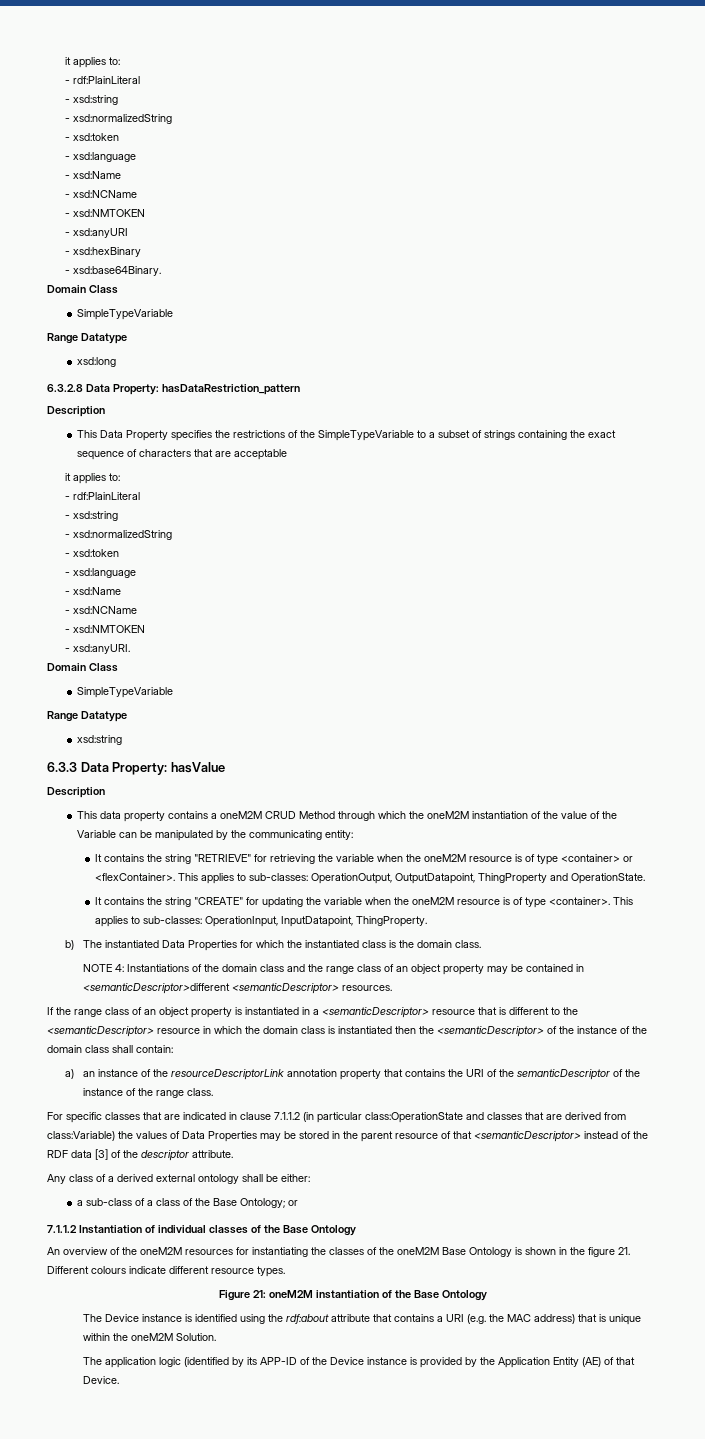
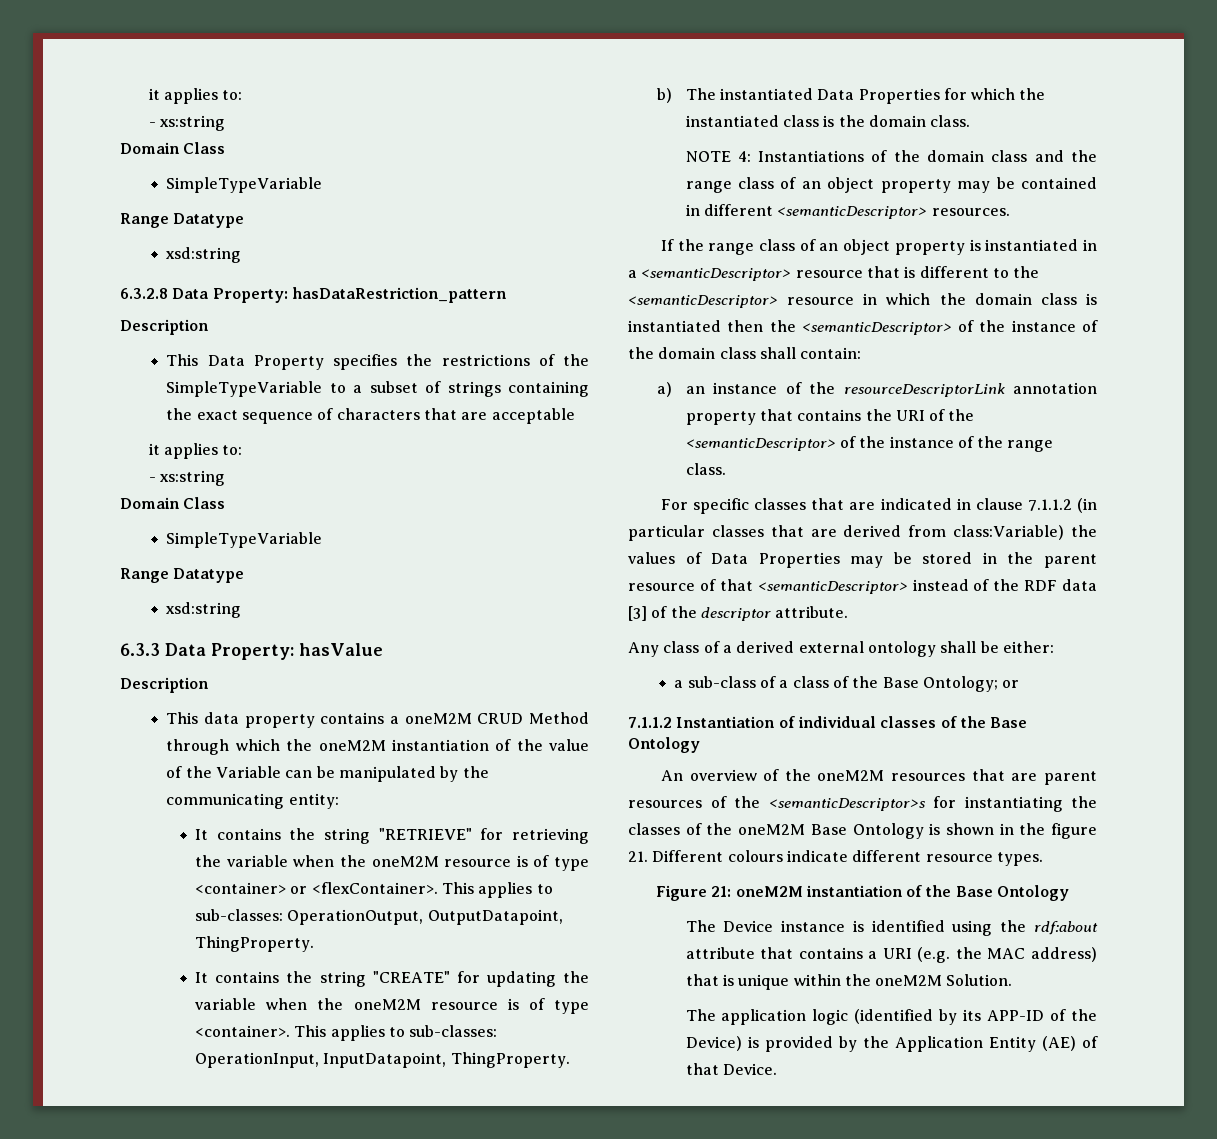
[65,57,121,68] [65,76,141,84] [65,95,119,105] [65,114,173,124] [65,133,120,141] [65,152,137,162] [65,171,122,179] [65,190,138,198] [65,209,146,217] [65,228,129,238] [65,247,142,257] [65,266,162,276] [47,285,118,294] [77,309,174,320] [47,333,127,344] [77,357,117,367] it applies to: // - rdf:PlainLiteral // - xsd:string // - xsd:normalizedString // - xsd:token // - xsd:language // - xsd:Name // - xsd:NCName // - xsd:NMTOKEN // - xsd:anyURI // - xsd:hexBinary // - xsd:base64Binary. // Domain Class // SimpleTypeVariable // Range Datatype // xsd:long -> [148,88,243,104] [148,115,226,131] [120,142,226,154] [166,177,323,193] [120,213,245,228] [166,247,242,263] it applies to: // - xs:string // Domain Class // SimpleTypeVariable // Range Datatype // xsd:string
[73,492,141,500] [65,511,119,521] [65,530,173,540] [65,549,120,557] [65,568,137,578] [65,587,122,595] [65,606,138,614] [65,625,146,633] [65,644,131,654] rdf:PlainLiteral // - xsd:string // - xsd:normalizedString // - xsd:token // - xsd:language // - xsd:Name // - xsd:NCName // - xsd:NMTOKEN // - xsd:anyURI. -> [160,470,226,486] xs:string
[478,873,646,884] ThingProperty and OperationState. -> [195,936,315,952] ThingProperty.
[83,983,231,994] <semanticDescriptor>different -> [703,204,773,216] different
[517,1069,611,1080] semanticDescriptor -> [685,438,836,451] <semanticDescriptor>
[365,1112,484,1123] class:OperationState and -> (705, 533) none
(233, 1252) none -> [971,769,1097,785] [628,796,926,811] that are parent resources of the <semanticDescriptor>s
[330,1357,408,1365] Device instance -> [685,1036,742,1051] Device)

